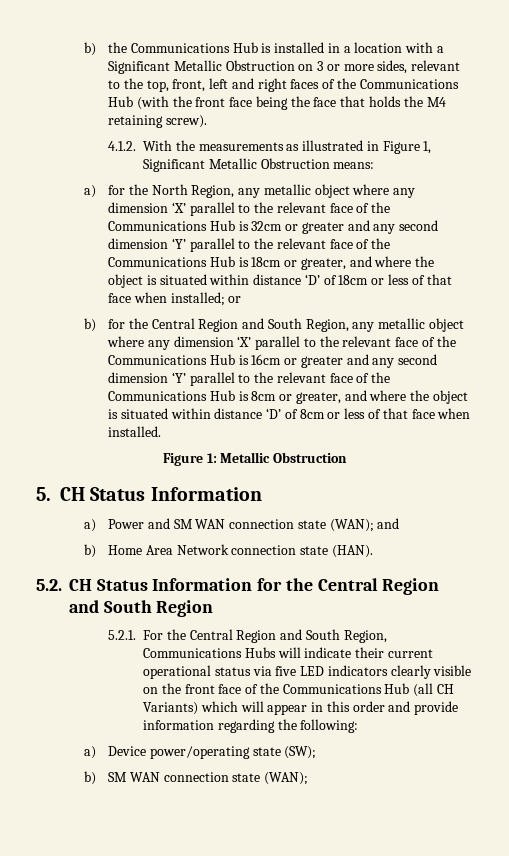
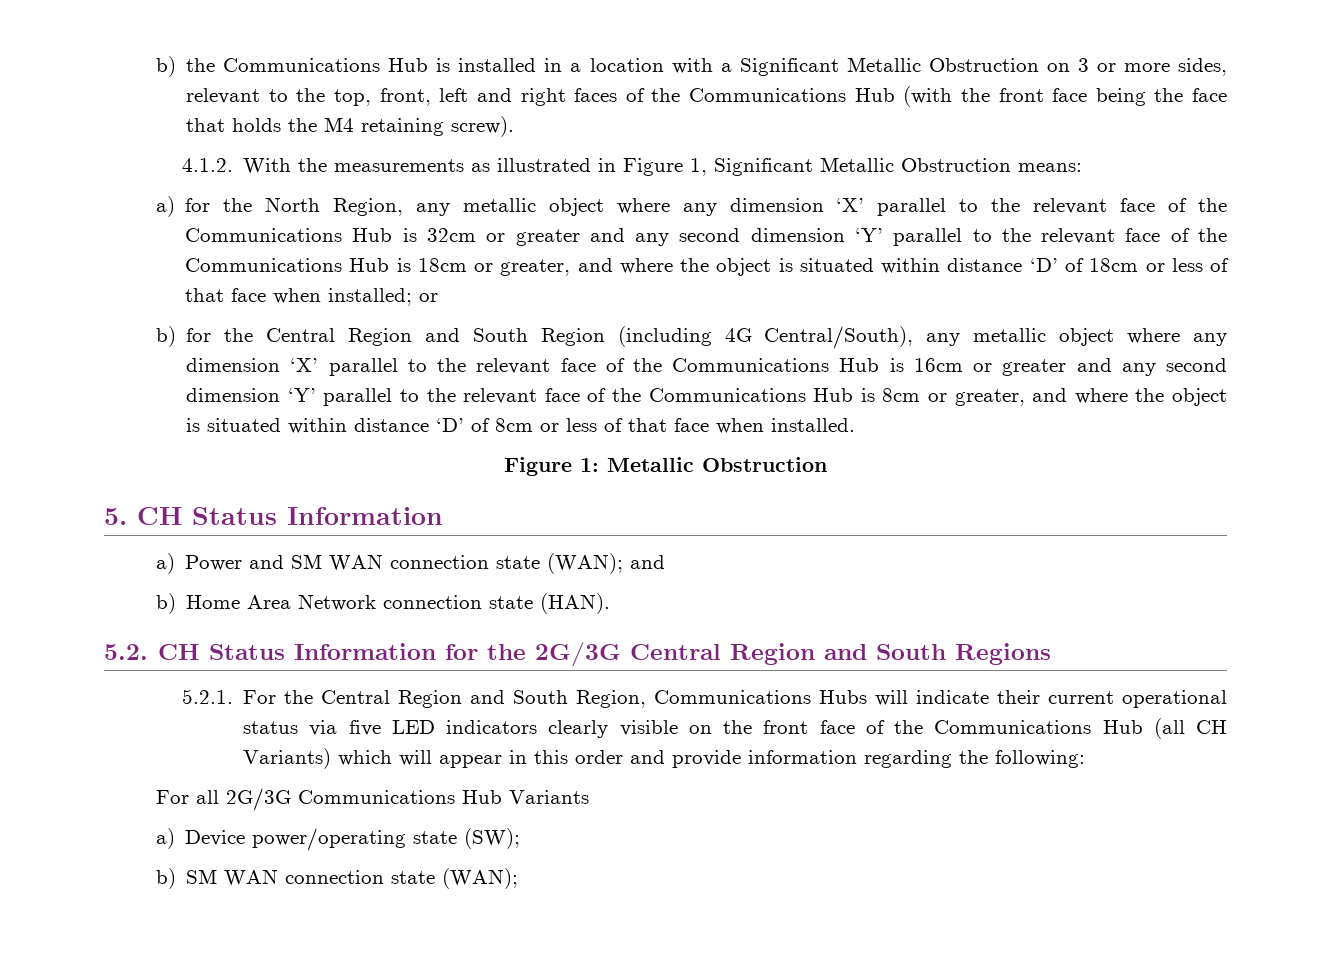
[305,319,349,332] Region, -> [540,326,914,349] Region (including 4G Central/South),
[317,578,440,595] [69,600,214,617] Central Region and South Region -> [535,642,1052,667] 2G/3G Central Region and South Regions
(359, 726) none -> [155,788,589,811] // For all 2G/3G Communications Hub Variants

